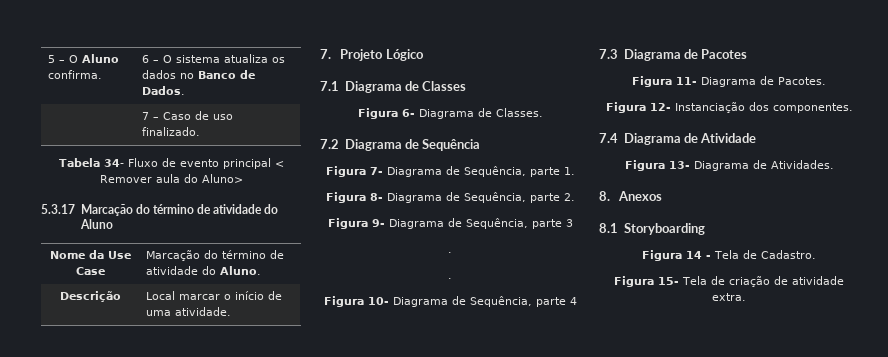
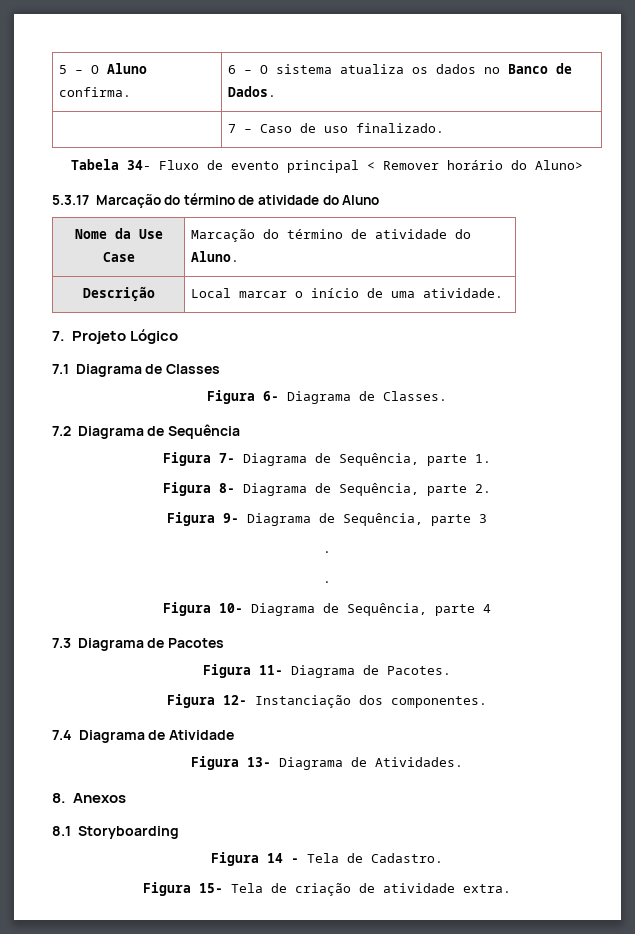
[155,174,180,183] aula -> [447,160,503,170] horário

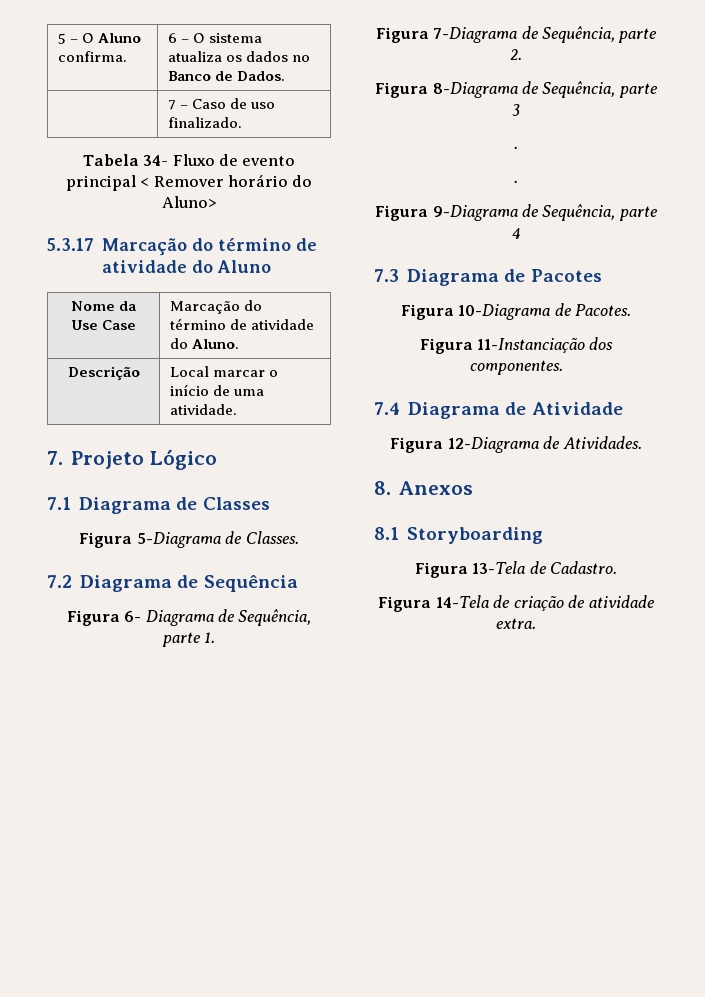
[263,391,351,404] 6- Diagrama -> [136,532,221,548] 5-Diagrama
[219,453,235,463] 7- -> [124,611,142,622] 6-
[219,483,307,496] 8- Diagrama -> [433,27,518,43] 7-Diagrama
[223,513,311,526] 9- Diagrama -> [432,82,518,98] 8-Diagrama
[219,603,315,616] 10- Diagrama -> [432,205,518,221] 9-Diagrama
[259,665,355,678] 11- Diagrama -> [458,304,551,320] 10-Diagrama
[223,695,351,708] 12- Instanciação -> [477,338,585,353] 11-Instanciação
[247,757,343,770] 13- Diagrama -> [447,437,539,453] 12-Diagrama
[267,853,339,863] 14 - Tela -> [472,561,526,574] 13-Tela
[199,883,263,893] 15- Tela -> [435,595,489,608] 14-Tela

